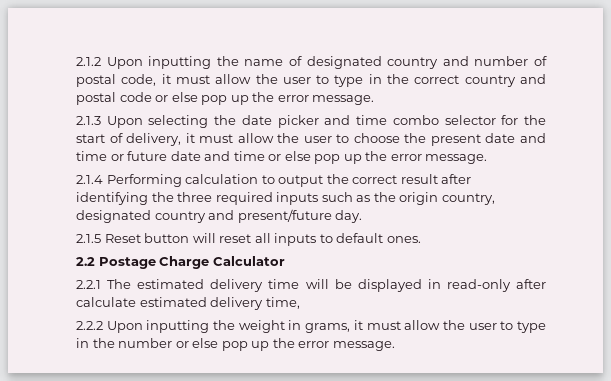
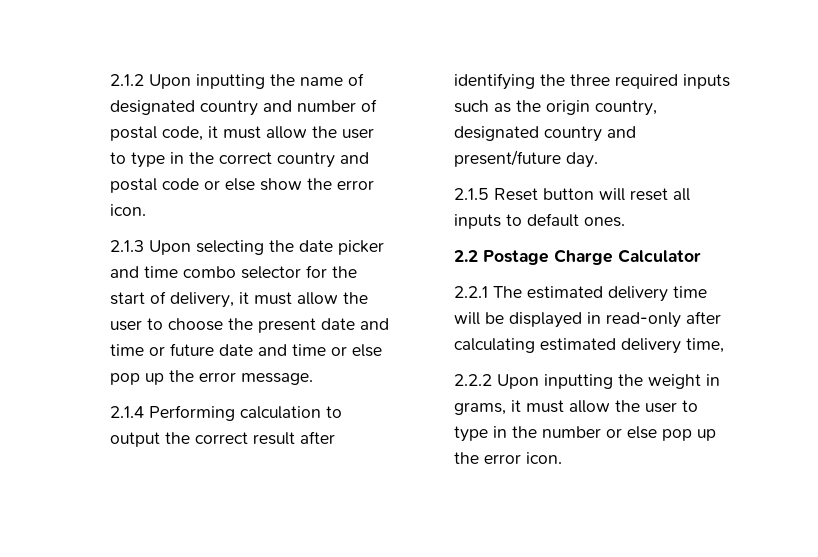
[201,92,375,105] pop up the error message. -> [260,178,375,191] [110,204,147,216] show the error icon.
[76,297,137,307] calculate -> [454,338,536,353] calculating
[332,341,395,351] message. -> [526,452,563,464] icon.

